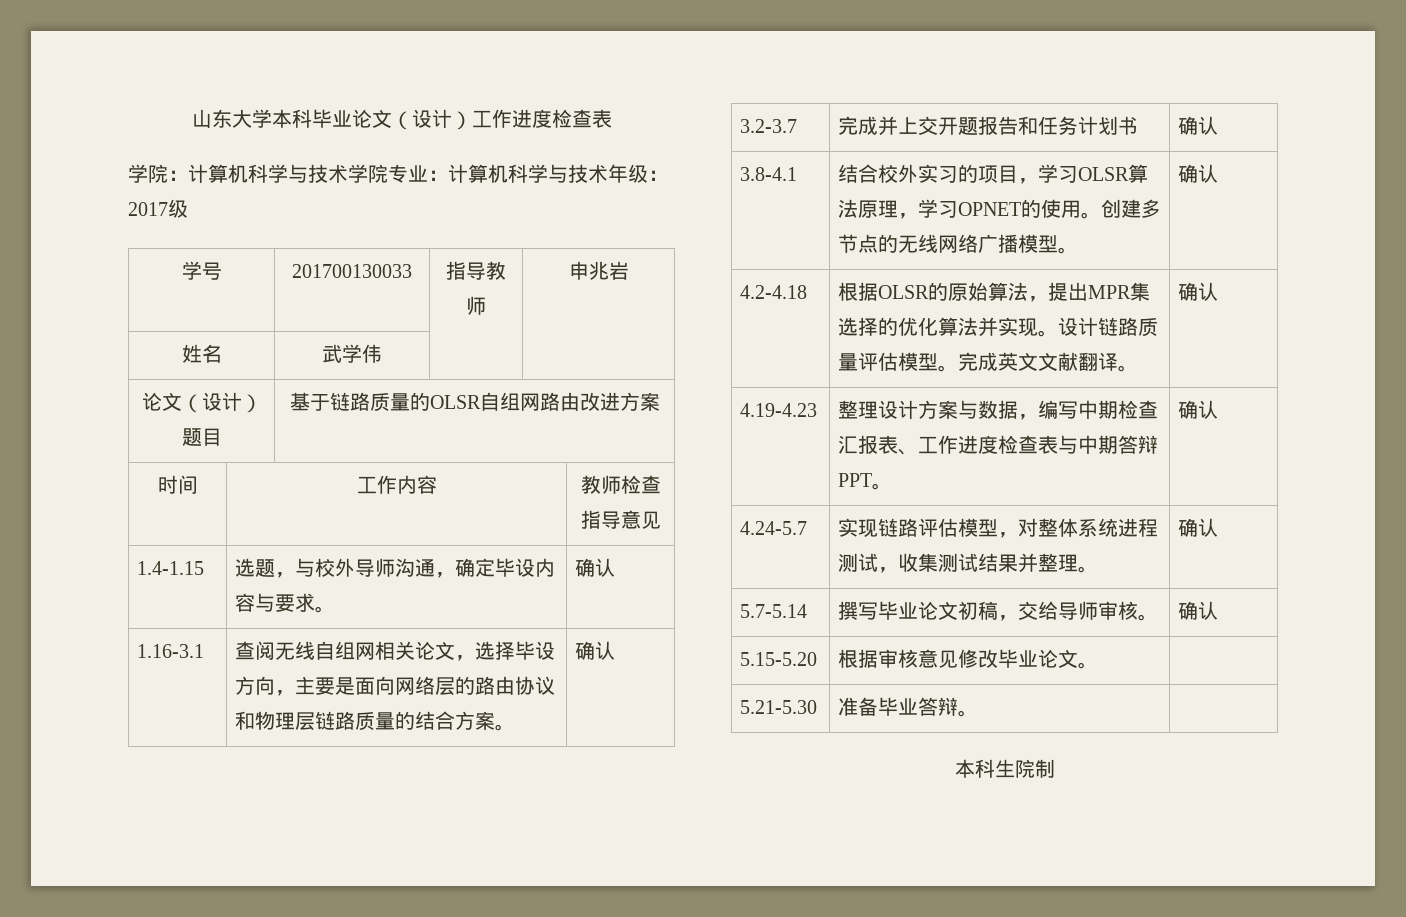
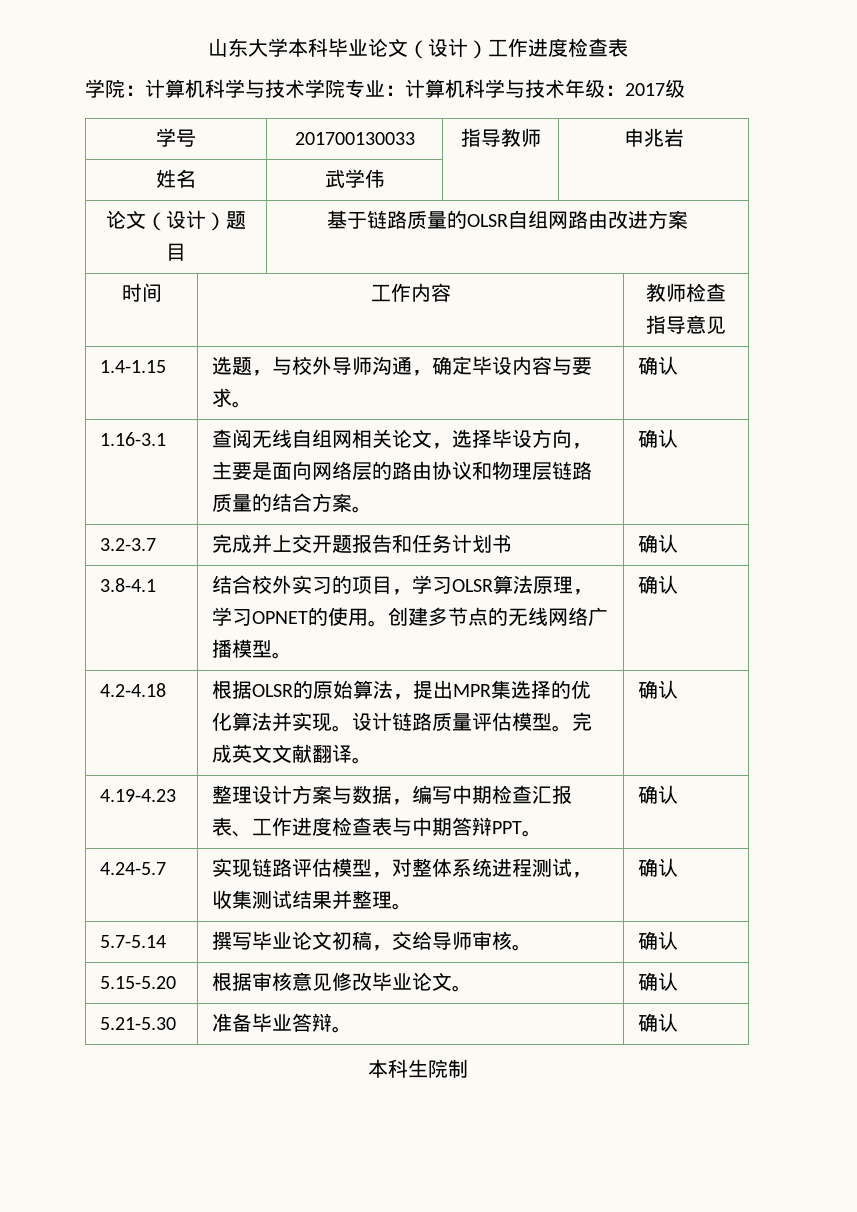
(1098, 665) none -> [638,972,679,991] 确认
(978, 713) none -> [638,1013,679,1032] 确认

